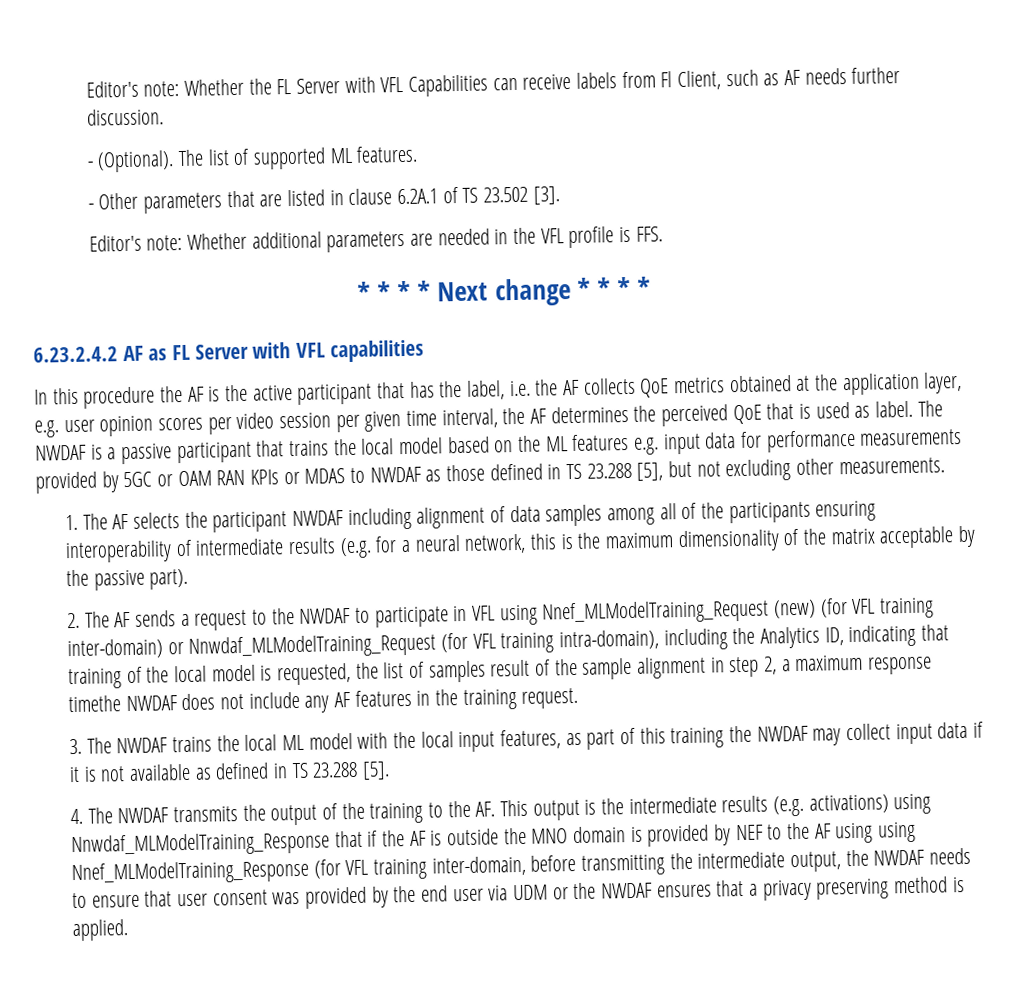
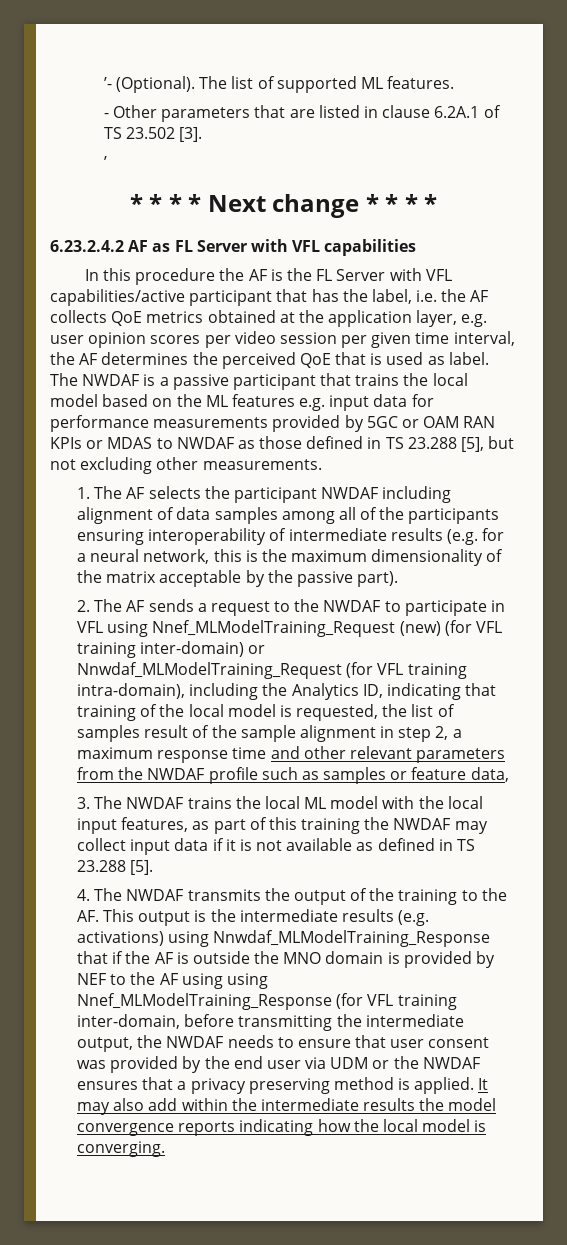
[85,67,901,98] [86,108,164,126] [86,161,94,168] Editor's note: Whether the FL Server with VFL Capabilities can receive labels from Fl Client, such as AF needs further discussion. // - -> [103,77,112,89] ’-
[88,226,663,253] Editor's note: Whether additional parameters are needed in the VFL profile is FFS. -> [103,156,107,168] ’
[252,385,293,401] active -> [316,268,452,281] [50,289,185,306] FL Server with VFL capabilities/active
[67,687,579,713] timethe NWDAF does not include any AF features in the training request. -> [232,746,506,763] [76,767,509,784] time and other relevant parameters from the NWDAF profile such as samples or feature data,
(128, 930) none -> [478,1078,489,1090] [76,1098,497,1115] [76,1119,487,1136] [76,1141,165,1157] It may also add within the intermediate results the model convergence reports indicating how the local model is converging.

